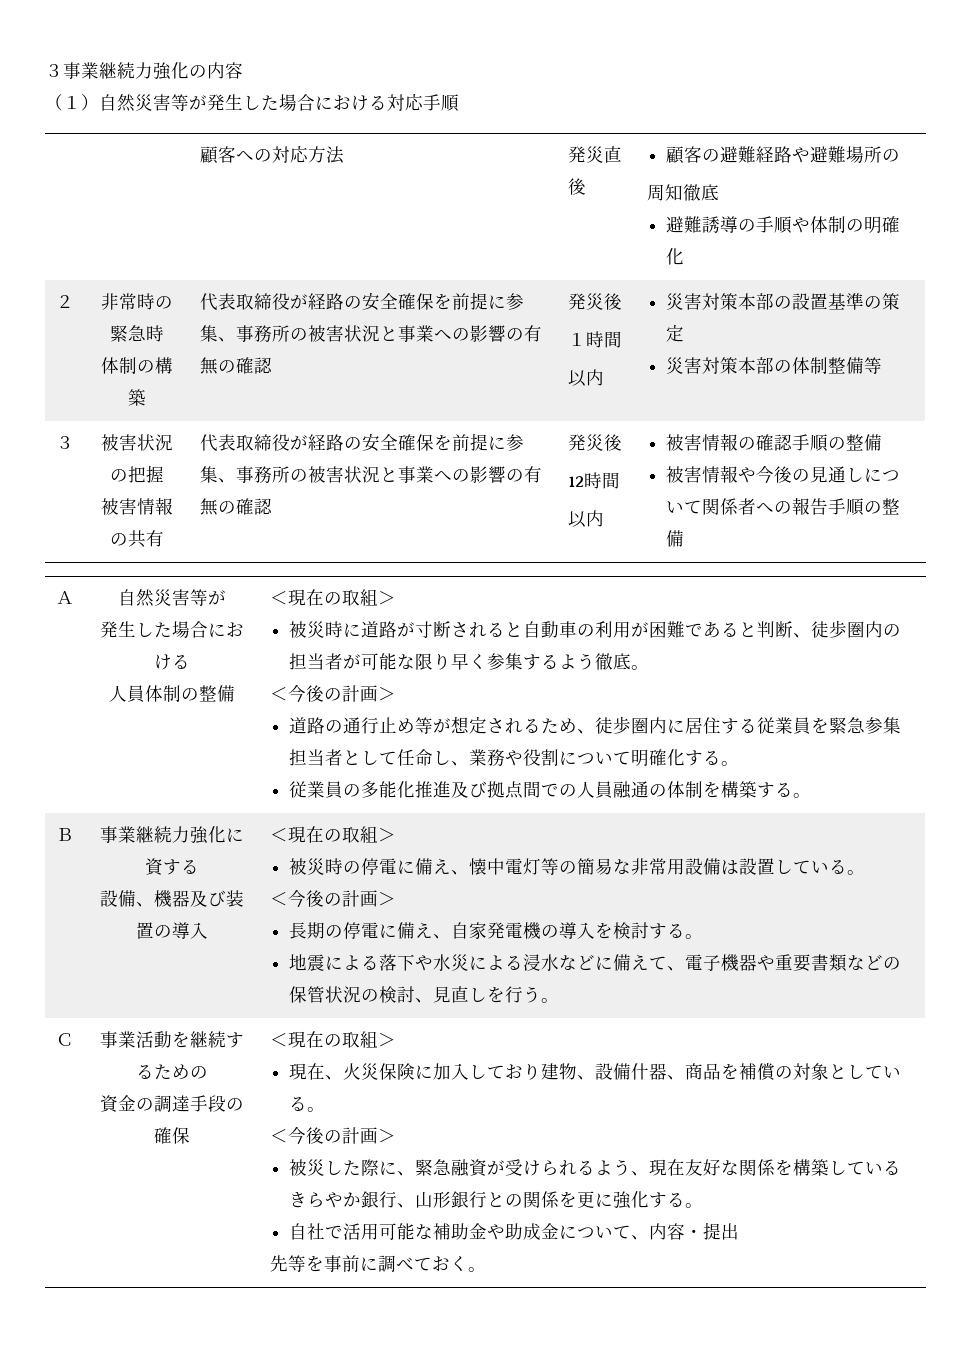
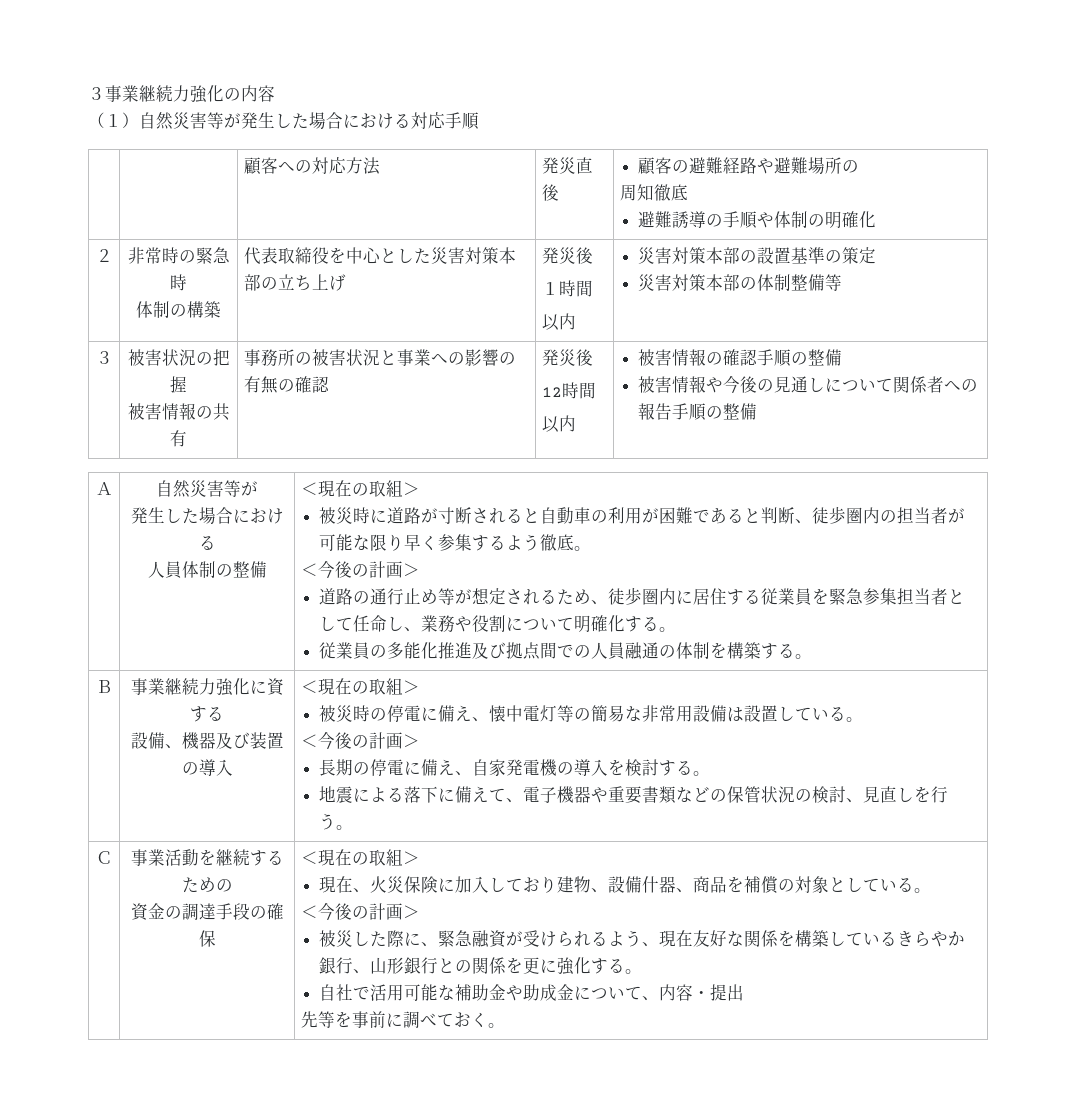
[289,292,524,311] [199,325,542,342] [199,357,273,375] が経路の安全確保を前提に参集、事務所の被害状況と事業への影響の有無の確認 -> [328,247,516,264] [243,274,346,291] を中心とした災害対策本部の立ち上げ
[199,433,524,452] [199,466,236,483] 代表取締役が経路の安全確保を前提に参集、 -> (187, 438) none
[414,954,595,971] や水災による浸水など -> (439, 794) none

